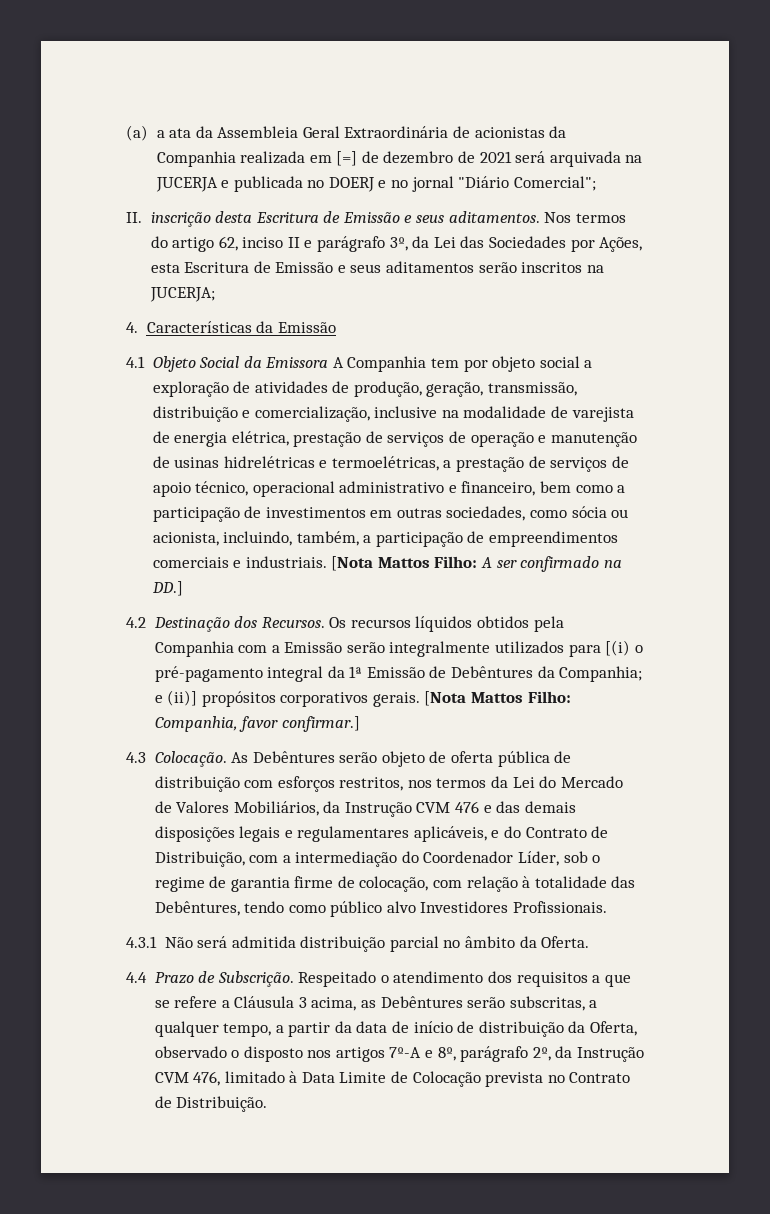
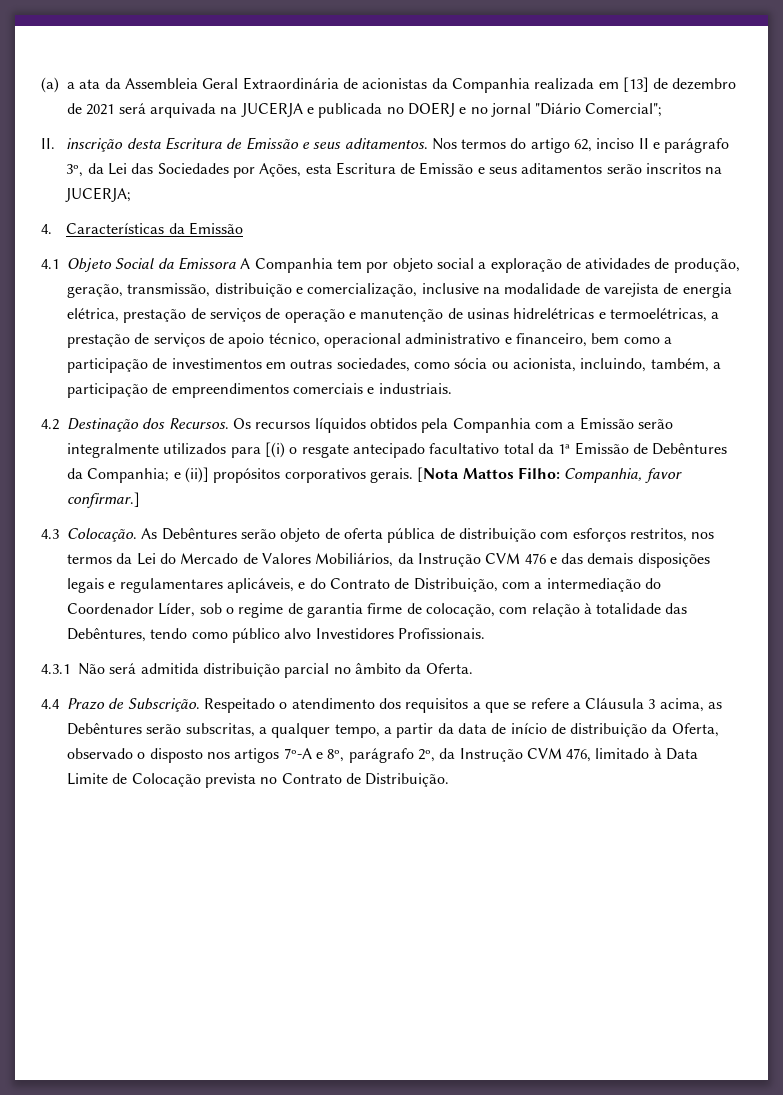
[336,151,358,166] [=] -> [622,77,649,92] [13]
[331,556,622,572] [151,581,183,596] [Nota Mattos Filho: A ser confirmado na DD.] -> (452, 388) none
[154,666,324,682] pré-pagamento integral -> [301,443,534,458] resgate antecipado facultativo total

